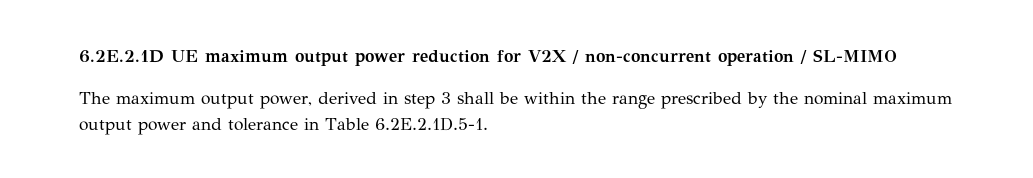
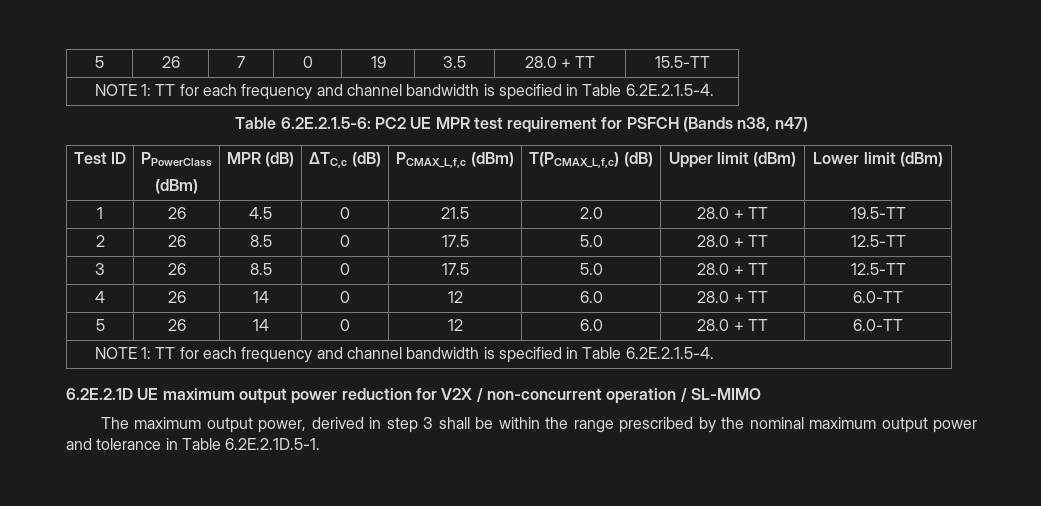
(79, 56) none -> [95,56,104,68] [161,56,180,68] [237,56,245,68] [302,56,313,68] [370,56,386,68] [443,56,466,68] [524,56,596,68] [654,56,710,68] [94,84,714,100] [235,117,808,133] [73,152,127,164] [141,152,212,167] [155,179,198,194] [226,152,295,167] [309,152,381,168] [396,152,514,168] [529,152,653,168] [668,152,797,168] [813,152,943,167] [97,207,103,219] [167,207,186,219] [249,207,272,219] [340,207,350,219] [441,207,469,219] [579,207,603,219] [697,207,768,219] [850,207,906,219] [95,235,105,247] [167,235,186,247] [249,235,272,247] [340,235,350,247] [441,235,469,247] [579,235,603,247] [697,235,768,247] [850,235,906,247] [95,263,105,275] [167,263,186,275] [249,263,272,275] [340,263,350,275] [441,263,469,275] [579,263,603,275] [697,263,768,275] [850,263,906,275] [95,291,105,303] [167,291,186,303] [252,291,269,303] [340,291,350,303] [447,291,463,303] [579,291,603,303] [697,291,768,303] [852,291,903,303] [95,319,105,331] [167,319,186,331] [252,319,269,331] [340,319,350,331] [447,319,463,331] [579,319,603,331] [697,319,768,331] [852,319,903,331] [94,347,714,363] 5 | 26 | 7 | 0 | 19 | 3.5 | 28.0 + TT | 15.5-TT // NOTE 1: TT for each frequency and channel bandwidth is specified in Table 6.2E.2.1.5-4. // Table 6.2E.2.1.5-6: PC2 UE MPR test requirement for PSFCH (Bands n38, n47) // Test ID | PPowerClass // (dBm) | MPR (dB) | ΔTC,c (dB) | PCMAX_L,f,c (dBm) | T(PCMAX_L,f,c) (dB) | Upper limit (dBm) | Lower limit (dBm) // 1 | 26 | 4.5 | 0 | 21.5 | 2.0 | 28.0 + TT | 19.5-TT // 2 | 26 | 8.5 | 0 | 17.5 | 5.0 | 28.0 + TT | 12.5-TT // 3 | 26 | 8.5 | 0 | 17.5 | 5.0 | 28.0 + TT | 12.5-TT // 4 | 26 | 14 | 0 | 12 | 6.0 | 28.0 + TT | 6.0-TT // 5 | 26 | 14 | 0 | 12 | 6.0 | 28.0 + TT | 6.0-TT // NOTE 1: TT for each frequency and channel bandwidth is specified in Table 6.2E.2.1.5-4. //

